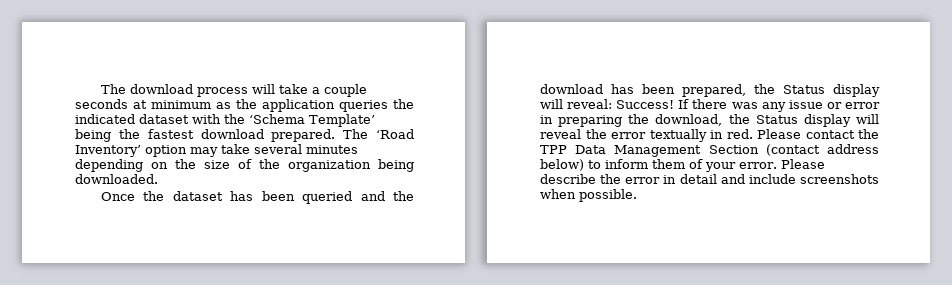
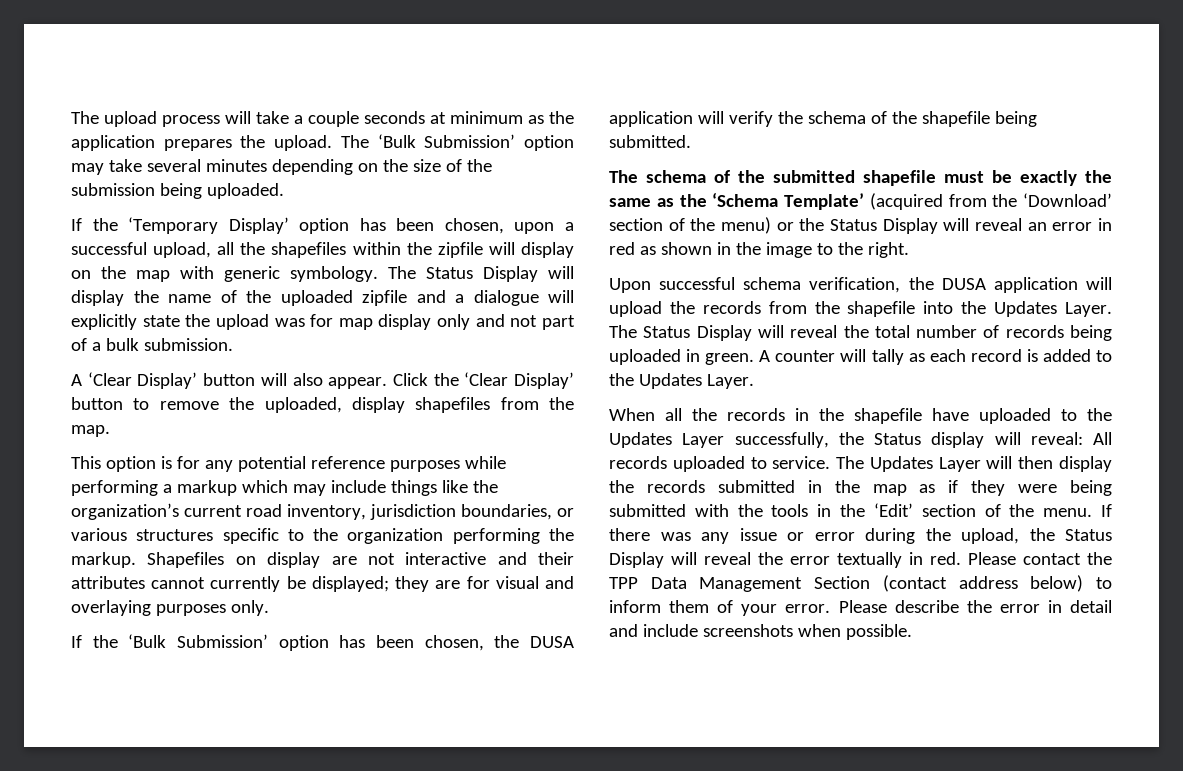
[100,84,193,94] The download -> [71,111,157,127] The upload
[339,99,414,112] [75,114,375,127] [75,129,414,142] [75,145,141,157] queries the indicated dataset with the ‘Schema Template’ being the fastest download prepared. The ‘Road Inventory’ -> [163,134,516,151] prepares the upload. The ‘Bulk Submission’
[288,159,414,172] [75,174,158,184] [100,191,414,204] [540,84,746,97] organization being downloaded. // Once the dataset has been queried and the download has been prepared, -> [71,183,284,199] [71,217,574,234] [71,242,574,258] [71,266,574,282] [71,290,574,306] [71,314,575,330] [71,338,233,351] [71,372,574,389] [71,397,574,413] [71,425,110,437] [71,456,506,472] [71,480,498,496] [71,503,574,520] [71,528,574,544] [71,552,574,568] [71,576,574,592] [71,600,269,616] [71,634,574,651] [609,111,1037,127] [609,135,691,148] [609,170,1112,186] [609,192,1112,210] [609,217,1112,234] [609,242,909,258] [609,277,1112,293] [609,301,1112,317] [609,325,1112,341] [609,349,1112,365] [609,373,754,389] [609,408,1112,424] [609,432,829,448] submission being uploaded. // If the ‘Temporary Display’ option has been chosen, upon a successful upload, all the shapefiles within the zipfile will display on the map with generic symbology. The Status Display will display the name of the uploaded zipfile and a dialogue will explicitly state the upload was for map display only and not part of a bulk submission. // A ‘Clear Display’ button will also appear. Click the ‘Clear Display’ button to remove the uploaded, display shapefiles from the map. // This option is for any potential reference purposes while performing a markup which may include things like the organization’s current road inventory, jurisdiction boundaries, or various structures specific to the organization performing the markup. Shapefiles on display are not interactive and their attributes cannot currently be displayed; they are for visual and overlaying purposes only. // If the ‘Bulk Submission’ option has been chosen, the DUSA application will verify the schema of the shapefile being submitted. // The schema of the submitted shapefile must be exactly the same as the ‘Schema Template’ (acquired from the ‘Download’ section of the menu) or the Status Display will reveal an error in red as shown in the image to the right. // Upon successful schema verification, the DUSA application will upload the records from the shapefile into the Updates Layer. The Status Display will reveal the total number of records being uploaded in green. A counter will tally as each record is added to the Updates Layer. // When all the records in the shapefile have uploaded to the Updates Layer successfully,
[616,100,675,109] Success! -> [1093,432,1112,445] [609,456,1112,472] [609,480,1112,496] [609,503,1093,517] All records uploaded to service. The Updates Layer will then display the records submitted in the map as if they were being submitted with the tools in the ‘Edit’ section of the menu.
[540,114,851,127] in preparing the download, the Status display -> [865,528,1112,544] [609,552,664,568] during the upload, the Status Display

